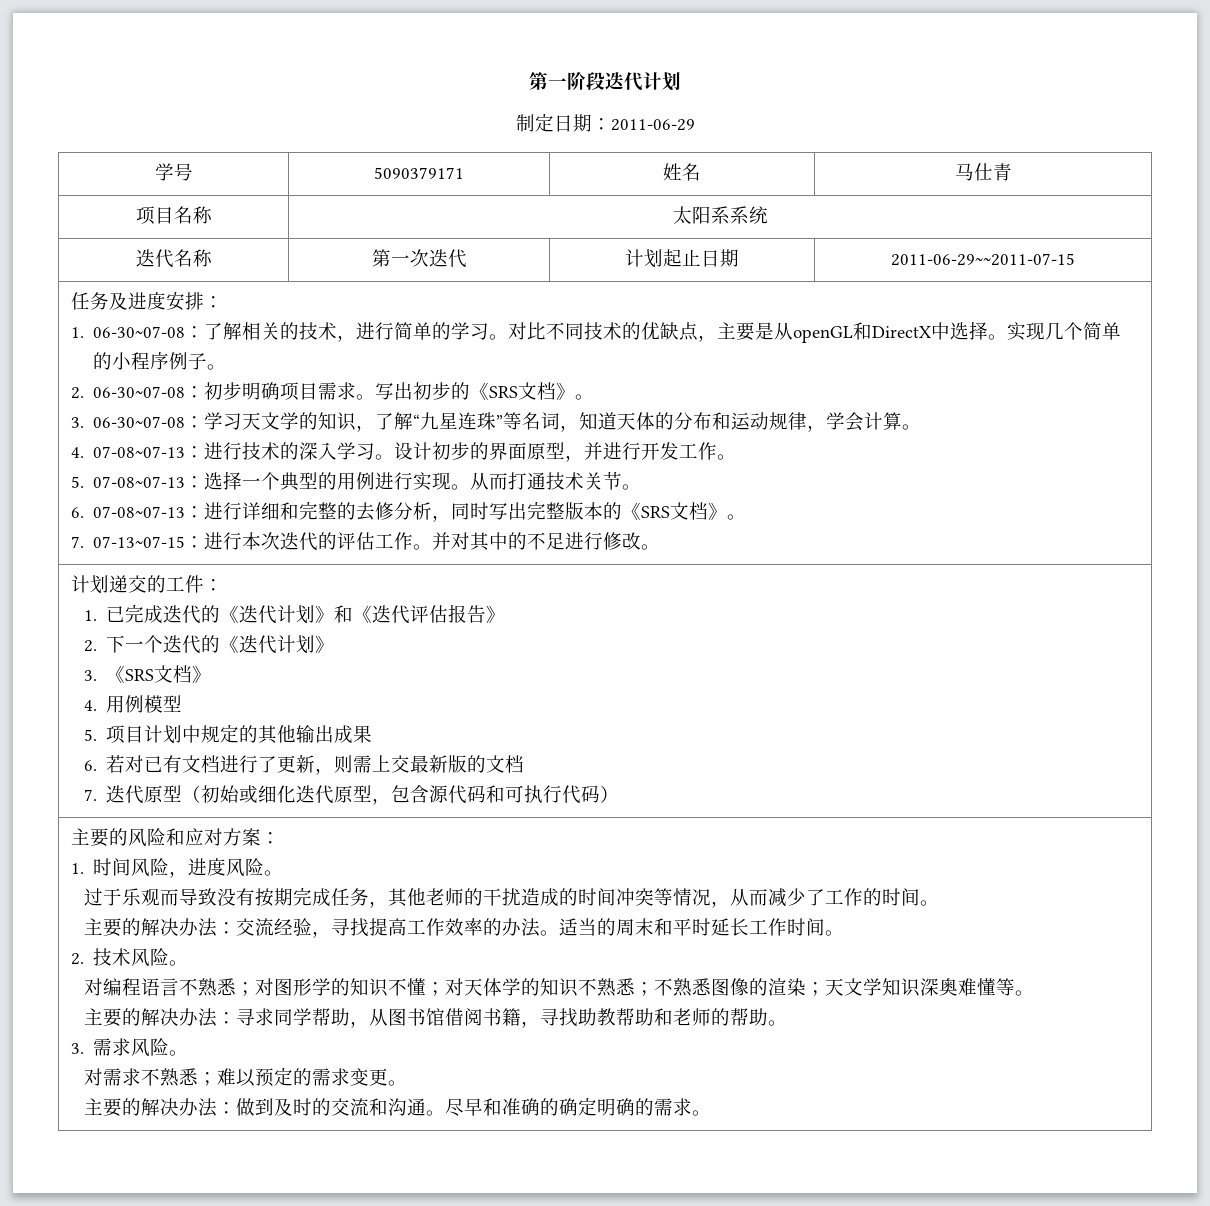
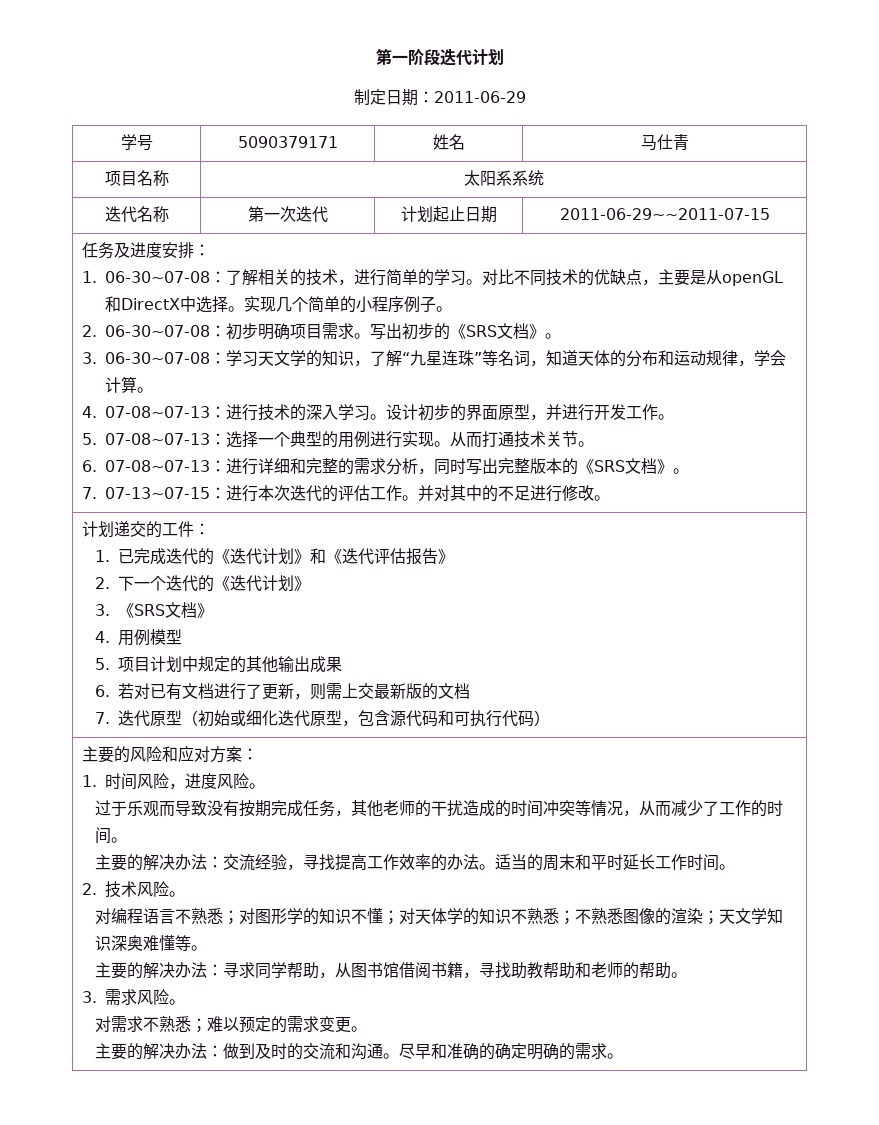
[356,502,395,521] 去修 -> [353,458,386,474] 需求

